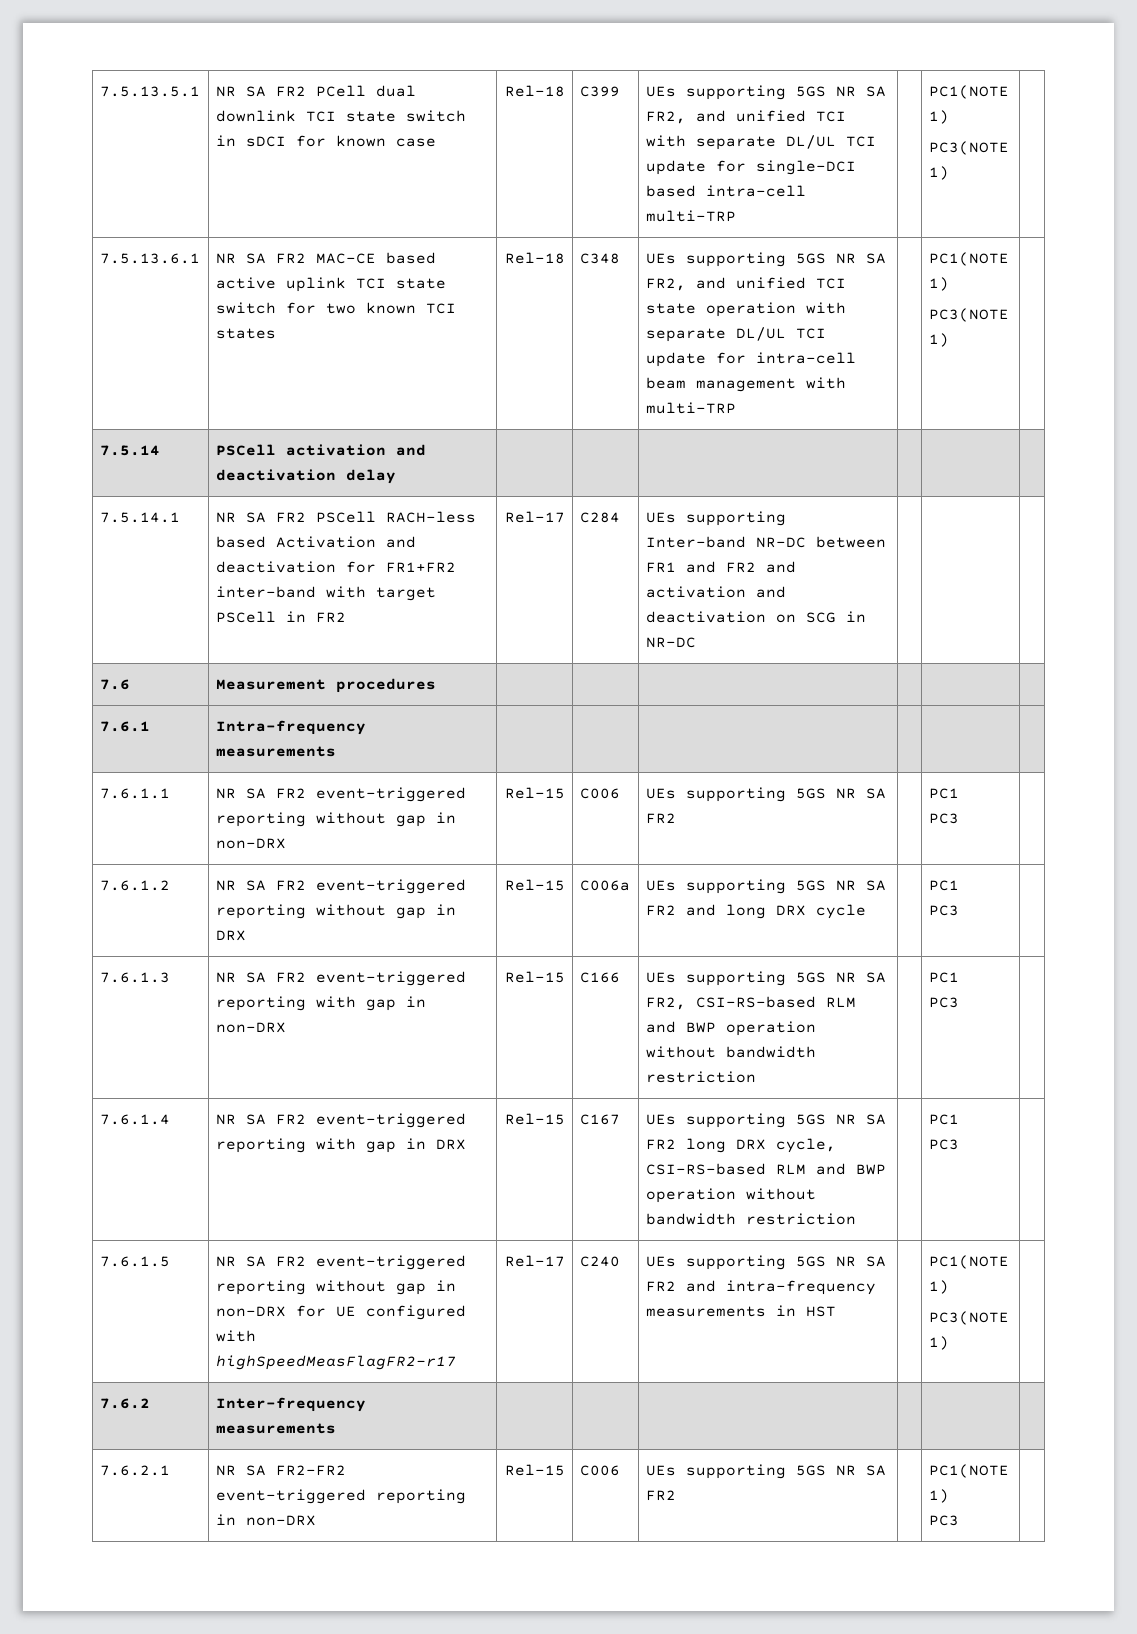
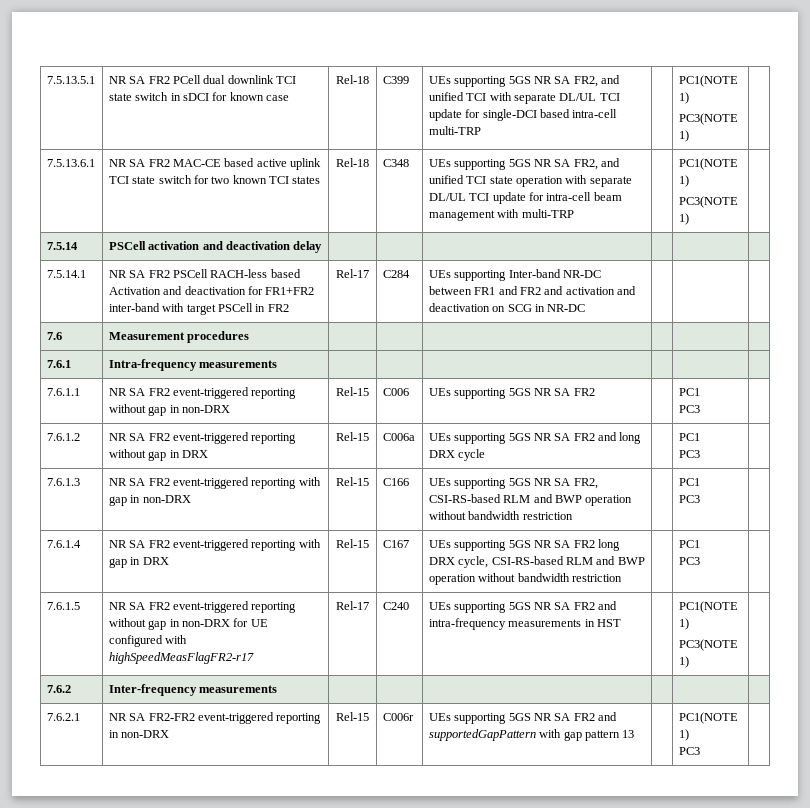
[579,1465,620,1476] [645,1464,886,1479] [645,1490,676,1501] C006 | UEs supporting 5GS NR SA FR2 -> [382,713,414,721] [428,712,618,724] [428,729,635,741] C006r | UEs supporting 5GS NR SA FR2 and supportedGapPattern with gap pattern 13

